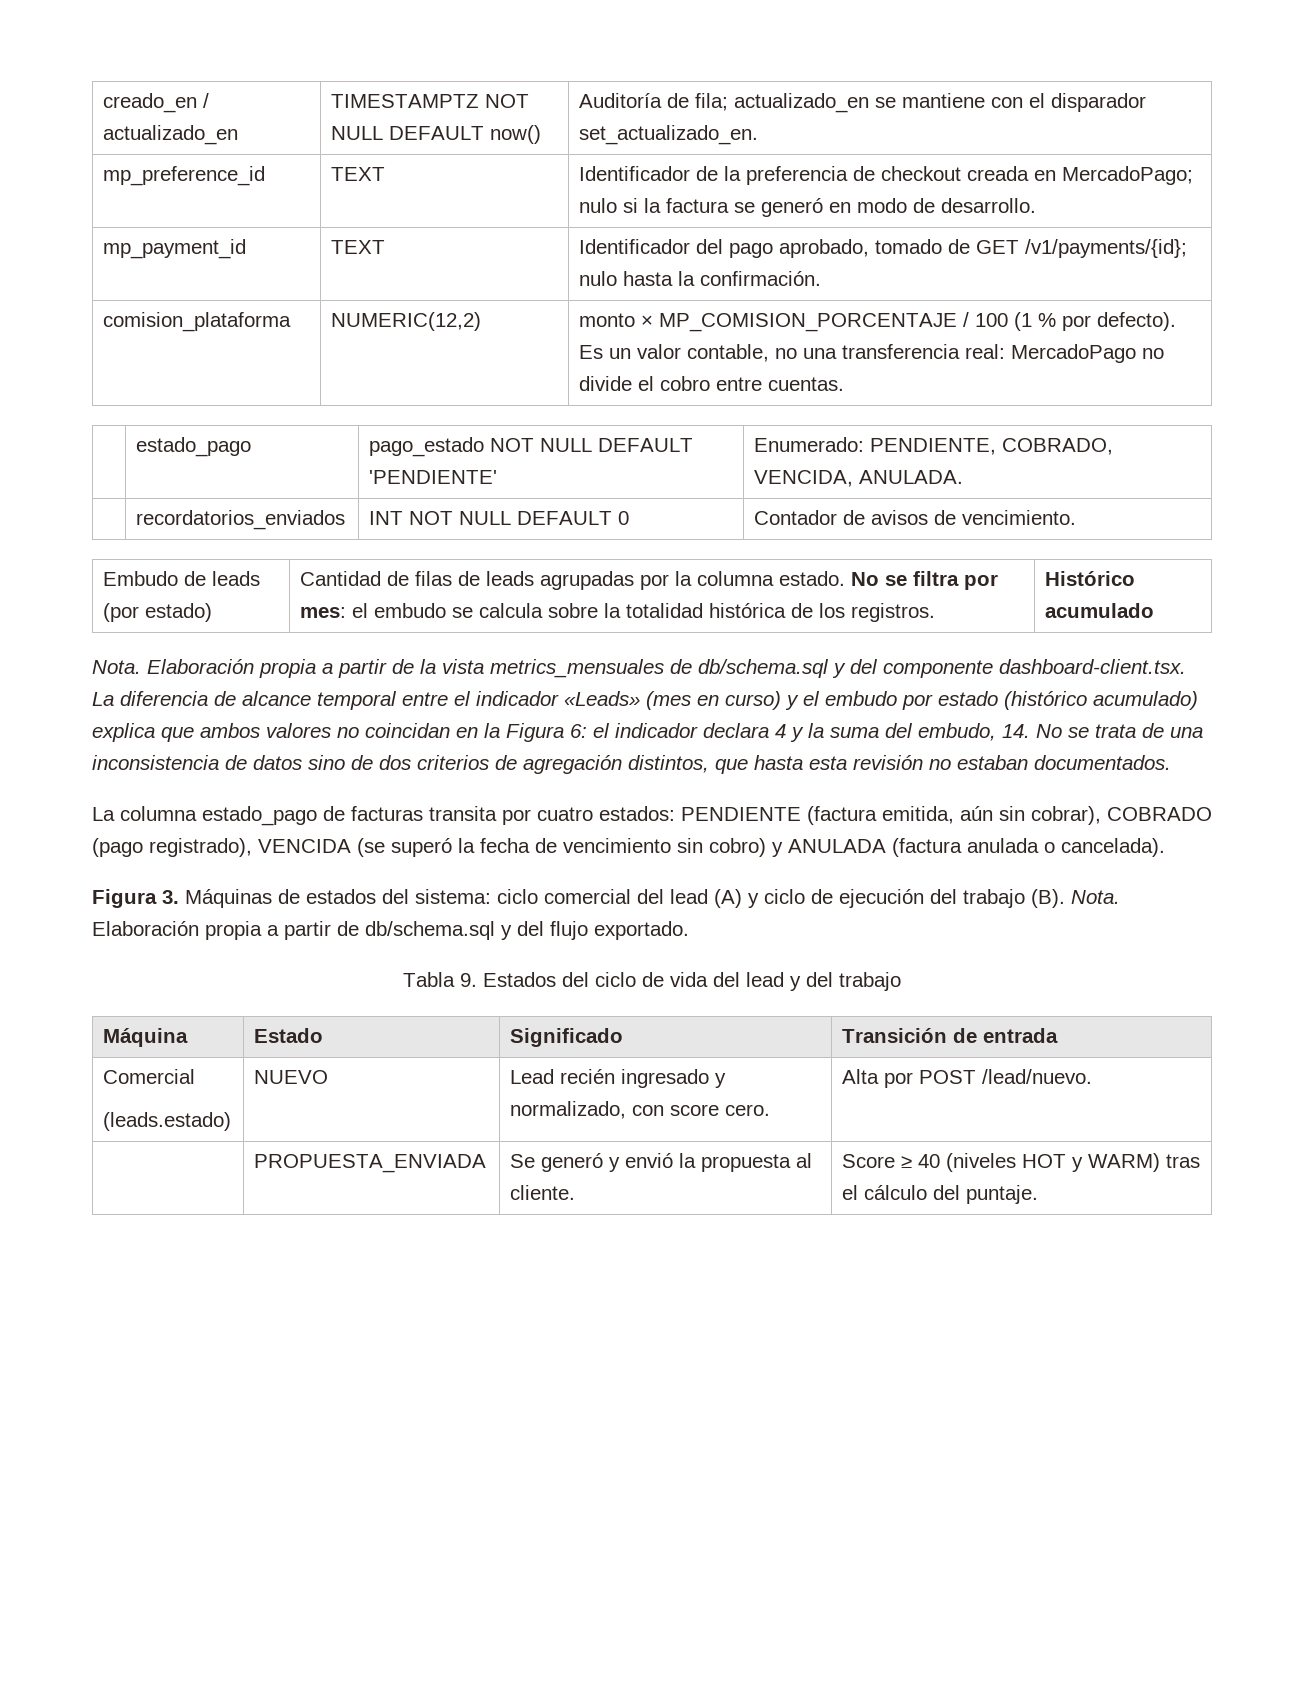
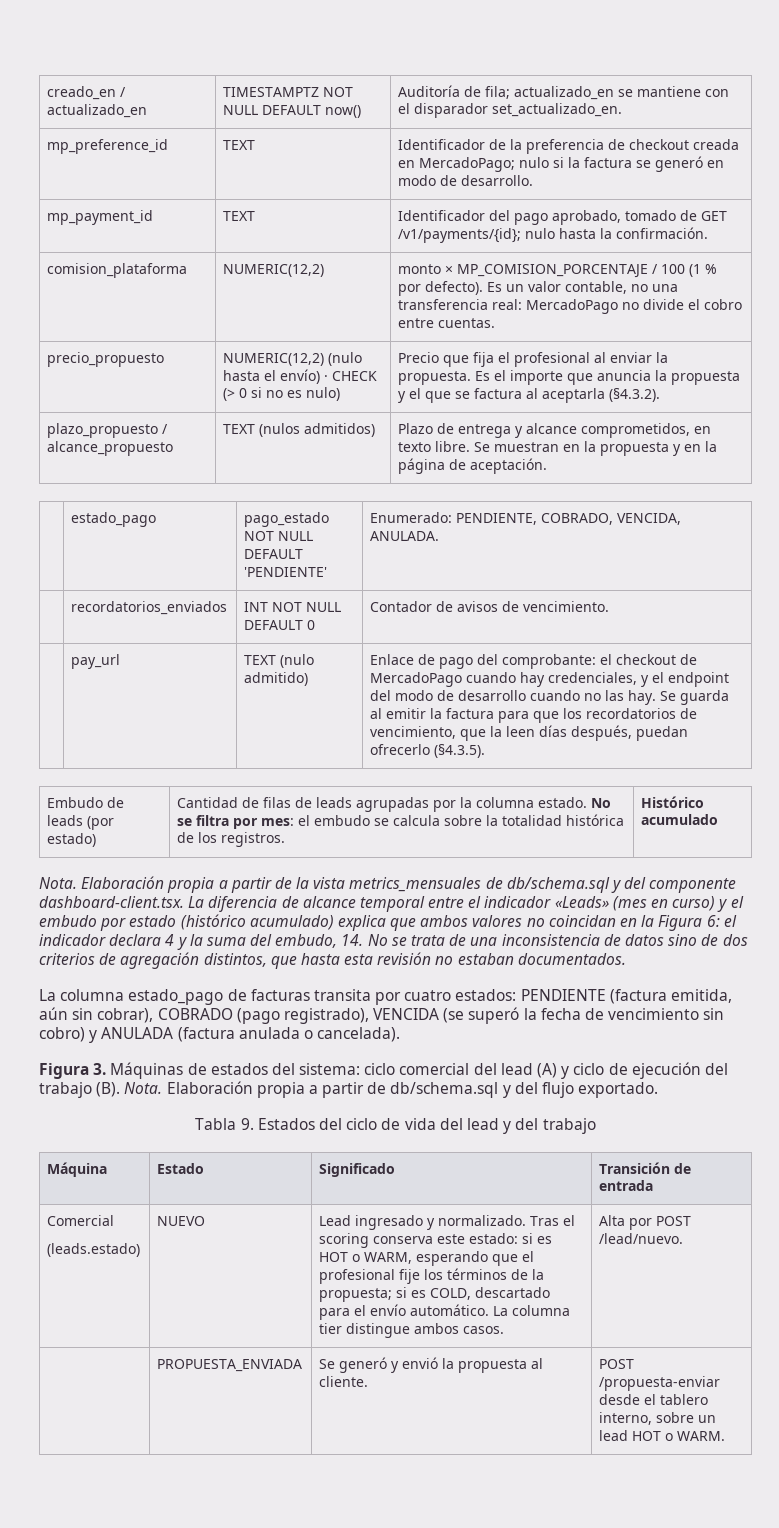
(845, 384) none -> [47,352,165,367] [223,352,363,366] [223,369,378,384] [223,387,341,401] [398,352,669,367] [398,370,741,385] [398,388,661,403] [47,423,169,438] [47,441,174,456] [223,423,376,437] [398,423,712,438] [398,441,718,456] [398,458,548,474] // precio_propuesto | NUMERIC(12,2) (nulo hasta el envío) · CHECK (> 0 si no es nulo) | Precio que fija el profesional al enviar la propuesta. Es el importe que anuncia la propuesta y el que se factura al aceptarla (§4.3.2). // plazo_propuesto / alcance_propuesto | TEXT (nulos admitidos) | Plazo de entrega y alcance comprometidos, en texto libre. Se muestran en la propuesta y en la página de aceptación.
(1077, 517) none -> [71,654,121,669] [244,654,315,668] [244,672,309,686] [370,654,698,669] [370,672,730,687] [370,690,730,705] [370,708,698,723] [370,725,689,741] [370,744,486,758] // | pay_url | TEXT (nulo admitido) | Enlace de pago del comprobante: el checkout de MercadoPago cuando hay credenciales, y el endpoint del modo de desarrollo cuando no las hay. Se guarda al emitir la factura para que los recordatorios de vencimiento, que la leen días después, puedan ofrecerlo (§4.3.5).
[560,1069,616,1084] recién -> (352, 1220) none
[510,1101,771,1119] normalizado, con score cero. -> [438,1215,576,1226] [319,1233,553,1248] [319,1251,535,1266] [319,1268,545,1284] [319,1287,551,1302] [319,1304,571,1320] [319,1323,505,1338] normalizado. Tras el scoring conserva este estado: si es HOT o WARM, esperando que el profesional fije los términos de la propuesta; si es COLD, descartado para el envío automático. La columna tier distingue ambos casos.
[842,1153,1201,1172] [842,1185,1039,1204] Score ≥ 40 (niveles HOT y WARM) tras el cálculo del puntaje. -> [599,1359,635,1369] [599,1376,721,1391] [599,1394,709,1405] [599,1412,717,1425] [599,1430,726,1441] POST /propuesta-enviar desde el tablero interno, sobre un lead HOT o WARM.

